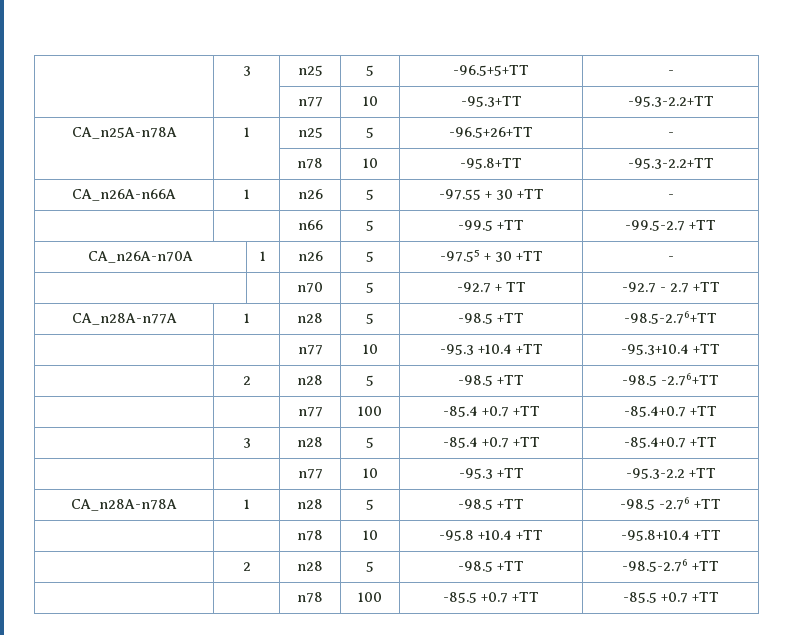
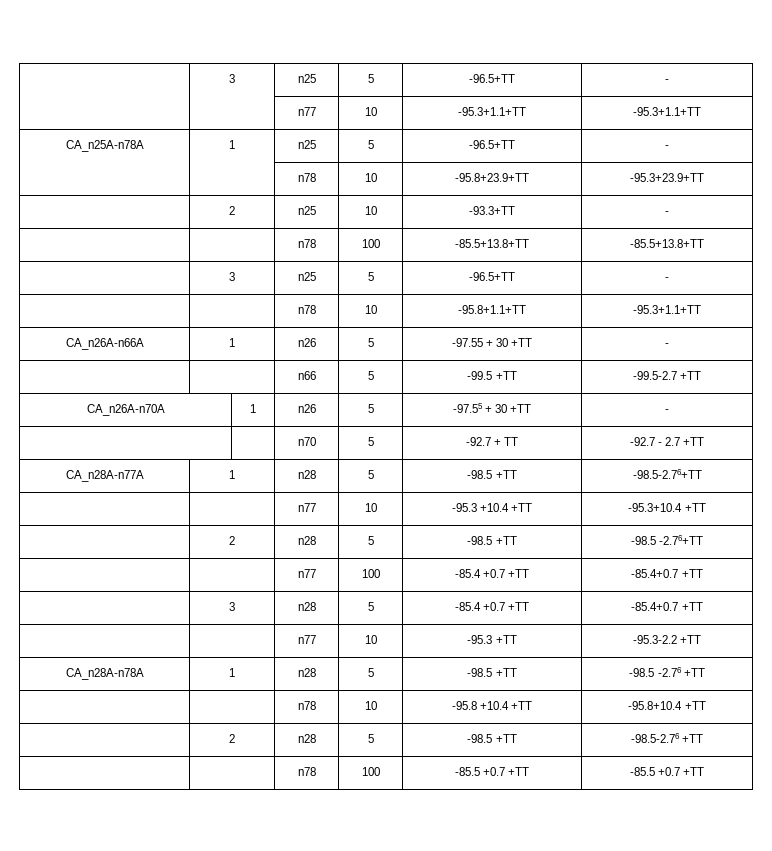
[242,66,251,76] [297,65,323,76] [366,65,374,76] [453,65,529,76] | 3 | n25 | 5 | -96.5+5+TT -> [229,74,235,83] [297,74,316,83] [367,74,374,83] [469,74,515,83] | 3 | n25 | 5 | -96.5+TT
[460,96,522,107] [627,96,714,107] -95.3+TT | -95.3-2.2+TT -> [458,107,526,116] [633,107,701,116] -95.3+1.1+TT | -95.3+1.1+TT
[449,127,533,138] [667,132,674,137] [297,158,323,169] [362,158,378,168] [460,158,522,169] [627,158,714,169] -96.5+26+TT | - // | | n78 | 10 | -95.8+TT | -95.3-2.2+TT -> [469,140,515,149] [665,145,669,149] [297,173,316,182] [364,173,377,182] [455,173,529,182] [630,173,704,182] [229,206,235,215] [297,206,316,215] [364,206,377,215] [469,206,515,215] [665,211,669,215] [297,239,316,248] [361,239,380,248] [455,239,529,248] [630,239,704,248] [229,272,235,281] [297,272,316,281] [367,272,374,281] [469,272,515,281] [665,277,669,281] [297,305,316,314] [364,305,377,314] [458,305,526,314] [633,305,701,314] -96.5+TT | - // | | n78 | 10 | -95.8+23.9+TT | -95.3+23.9+TT // | 2 | n25 | 10 | -93.3+TT | - // | | n78 | 100 | -85.5+13.8+TT | -85.5+13.8+TT // | 3 | n25 | 5 | -96.5+TT | - // | | n78 | 10 | -95.8+1.1+TT | -95.3+1.1+TT

